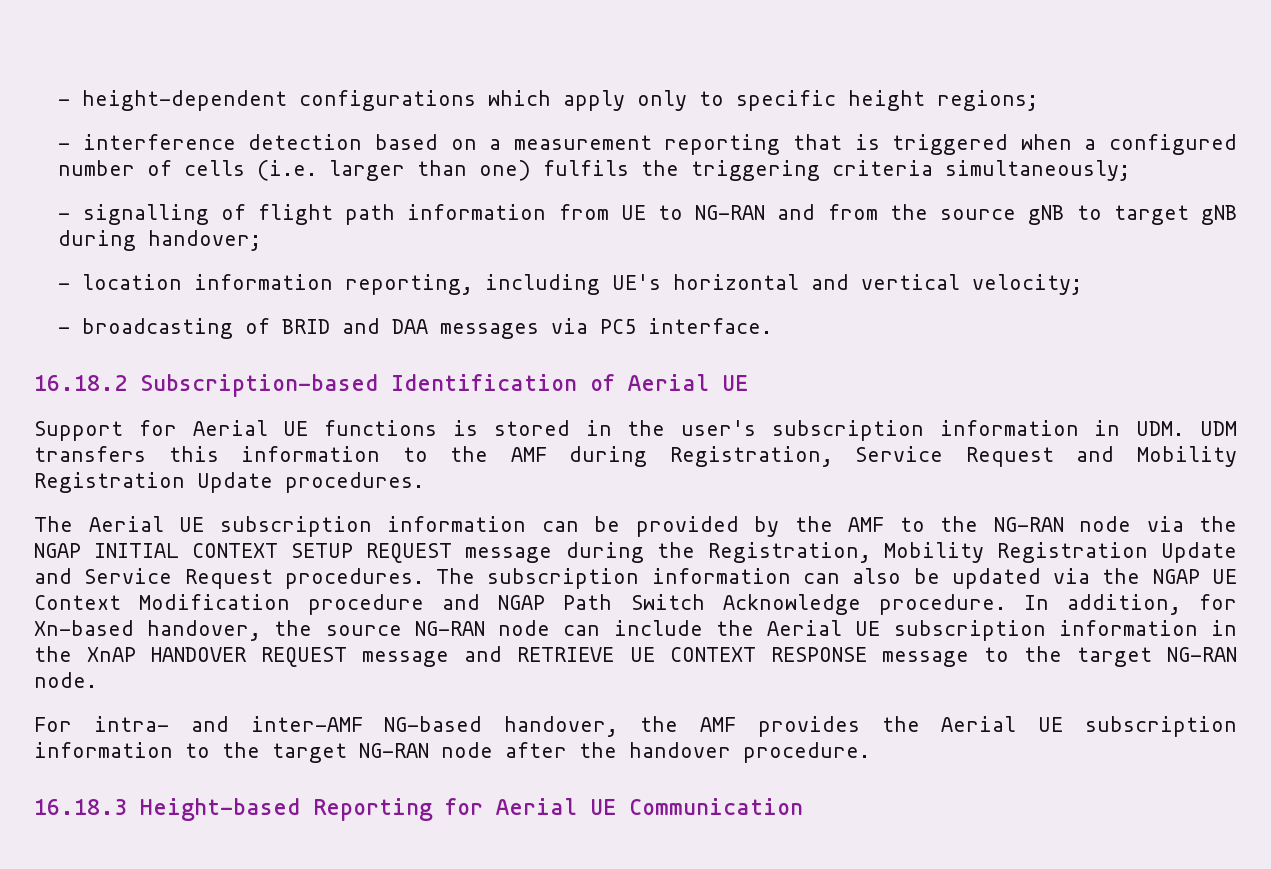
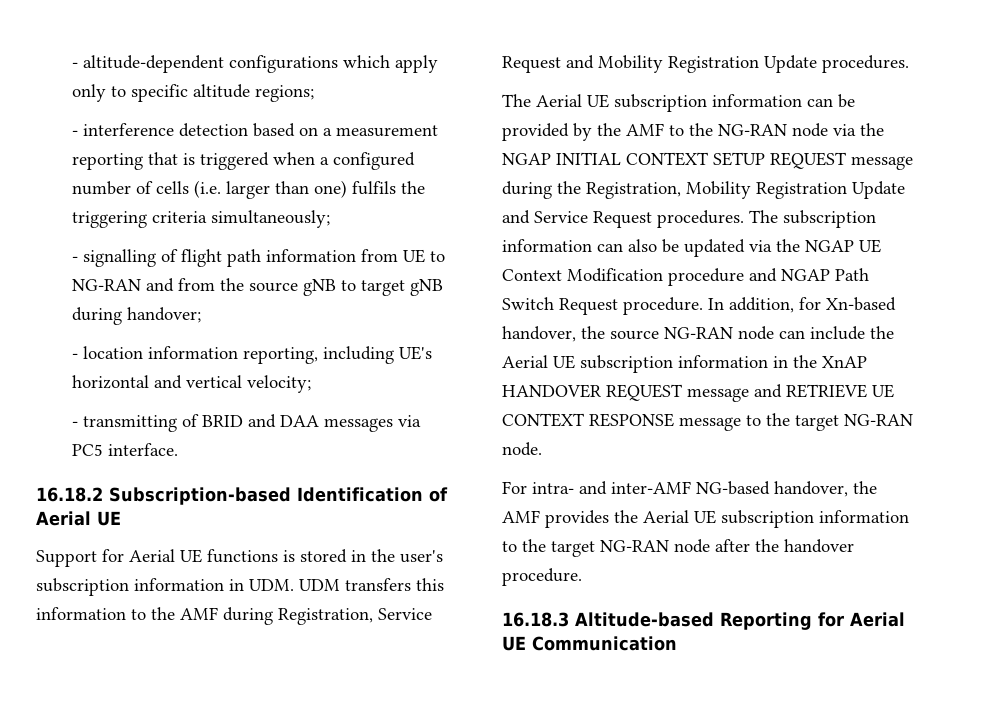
[58,90,288,111] - height-dependent -> [71,55,224,73] - altitude-dependent
[848,90,926,111] height -> [192,84,250,98] altitude
[82,318,234,339] broadcasting -> [82,415,177,432] transmitting
[722,594,861,615] Acknowledge -> [559,298,618,315] Request
[140,798,300,821] Height-based -> [575,612,714,627] Altitude-based

